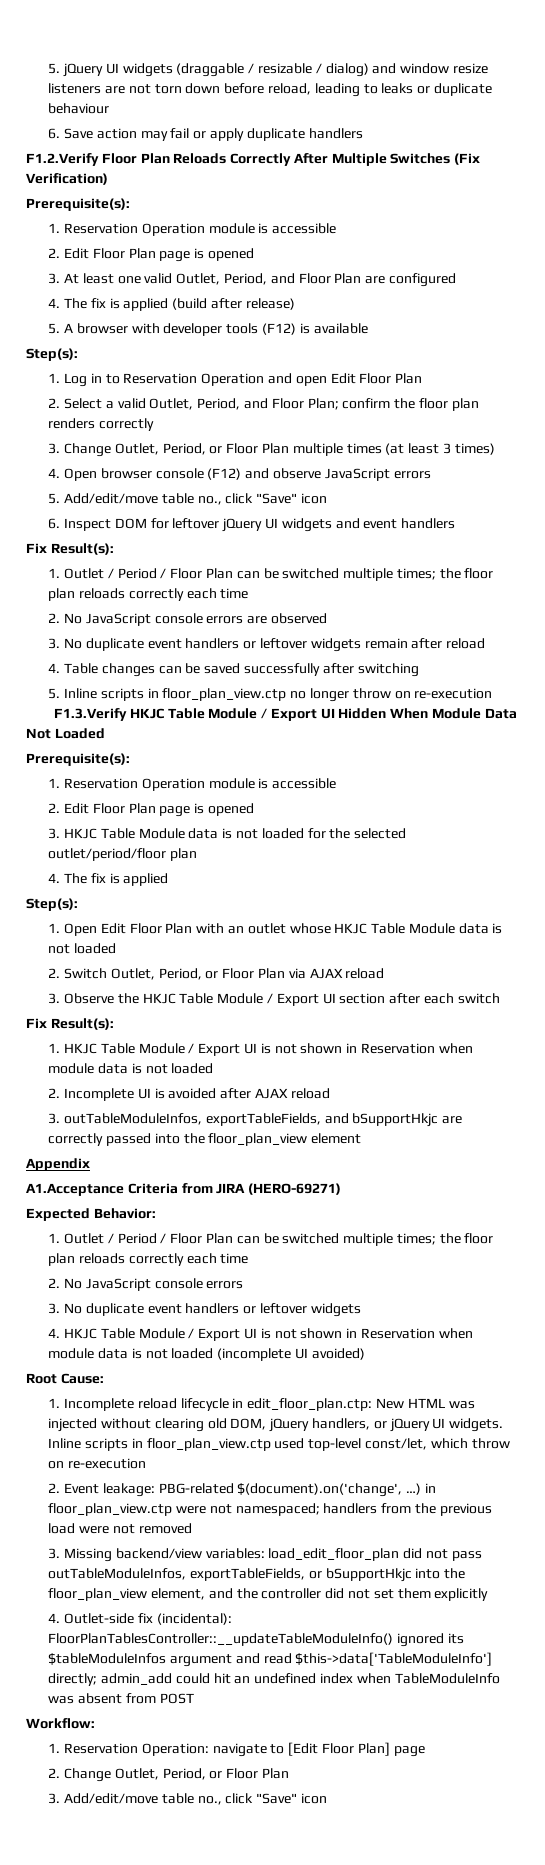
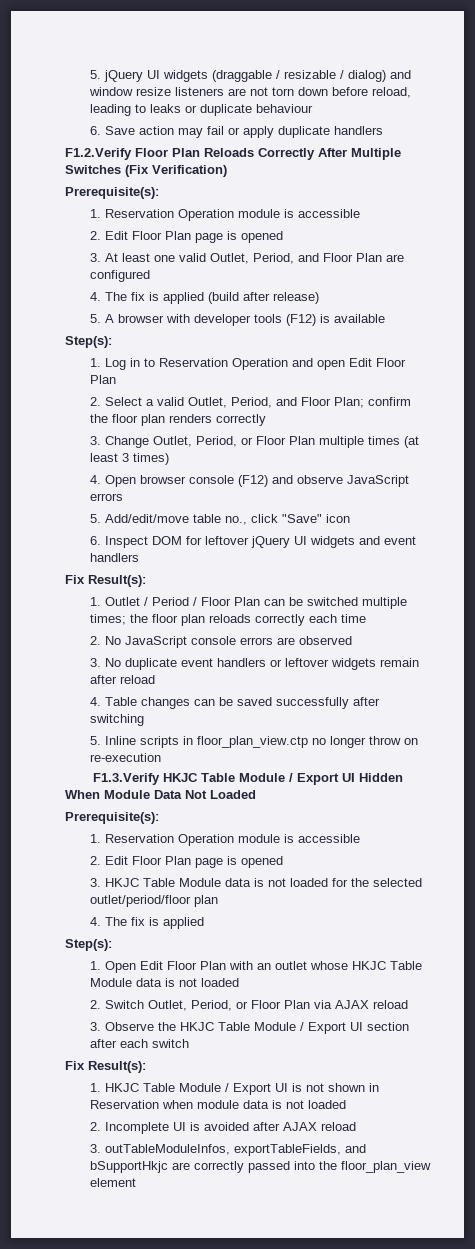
[26,1158,90,1171] [26,1183,342,1196] [26,1208,156,1221] [48,1233,494,1246] [48,1253,249,1266] [48,1278,244,1291] [48,1303,361,1317] [48,1328,473,1341] [48,1348,365,1361] [26,1373,104,1384] [48,1398,475,1411] [48,1418,504,1432] [48,1438,510,1451] [48,1458,147,1469] [48,1483,437,1497] [48,1503,492,1516] [48,1523,192,1534] [48,1548,482,1562] [48,1568,466,1582] [48,1588,489,1601] [48,1613,232,1625] [48,1633,464,1647] [48,1652,493,1667] [48,1673,500,1686] [48,1693,194,1704] [26,1718,95,1729] [48,1742,425,1757] [48,1768,290,1782] [48,1793,328,1805] // Appendix // A1.Acceptance Criteria from JIRA (HERO-69271) // Expected Behavior: // 1. Outlet / Period / Floor Plan can be switched multiple times; the floor plan reloads correctly each time // 2. No JavaScript console errors // 3. No duplicate event handlers or leftover widgets // 4. HKJC Table Module / Export UI is not shown in Reservation when module data is not loaded (incomplete UI avoided) // Root Cause: // 1. Incomplete reload lifecycle in edit_floor_plan.ctp: New HTML was injected without clearing old DOM, jQuery handlers, or jQuery UI widgets. Inline scripts in floor_plan_view.ctp used top-level const/let, which throw on re-execution // 2. Event leakage: PBG-related $(document).on('change', …) in floor_plan_view.ctp were not namespaced; handlers from the previous load were not removed // 3. Missing backend/view variables: load_edit_floor_plan did not pass outTableModuleInfos, exportTableFields, or bSupportHkjc into the floor_plan_view element, and the controller did not set them explicitly // 4. Outlet-side fix (incidental): FloorPlanTablesController::__updateTableModuleInfo() ignored its $tableModuleInfos argument and read $this->data['TableModuleInfo'] directly; admin_add could hit an undefined index when TableModuleInfo was absent from POST // Workflow: // 1. Reservation Operation: navigate to [Edit Floor Plan] page // 2. Change Outlet, Period, or Floor Plan // 3. Add/edit/move table no., click "Save" icon -> (136, 1182) none

